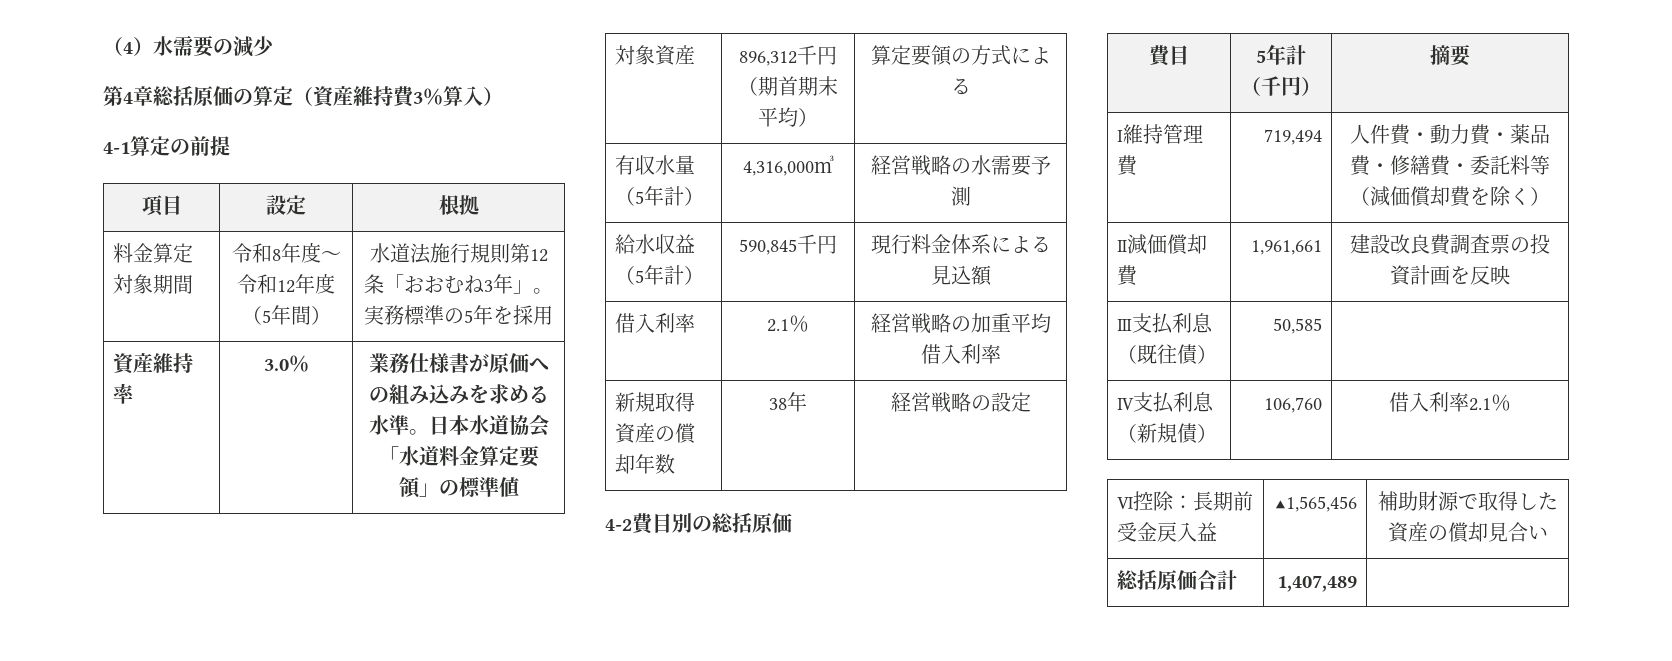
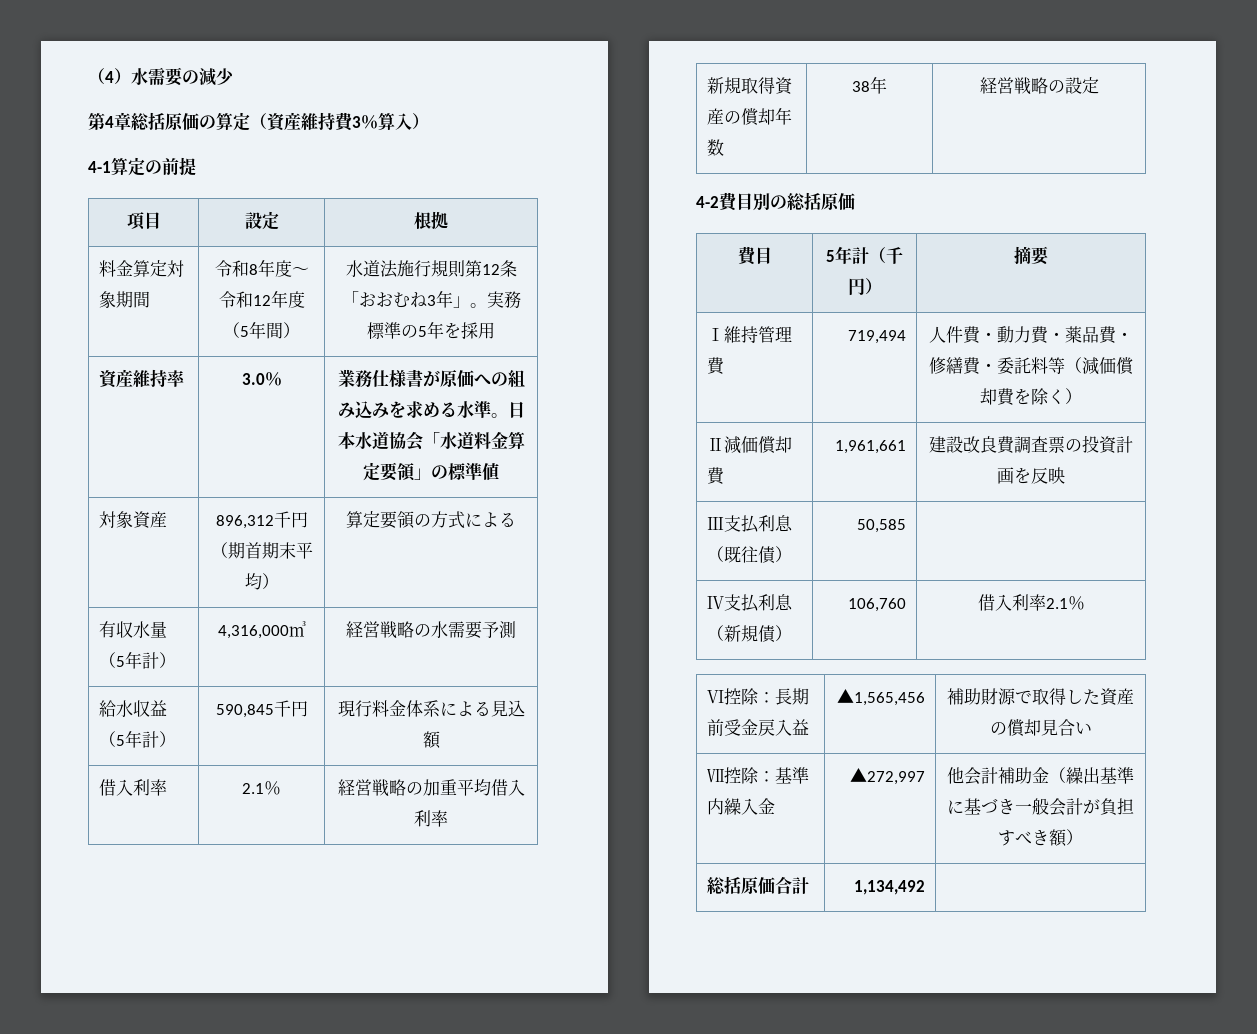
(1548, 532) none -> [706,767,809,784] [706,798,775,815] [850,768,926,785] [947,767,1134,785] [947,798,1134,816] [998,829,1083,847] // Ⅶ控除：基準内繰入金 | ▲272,997 | 他会計補助金（繰出基準に基づき一般会計が負担すべき額）
[1276,575,1357,592] 1,407,489 -> [854,880,926,895] 1,134,492

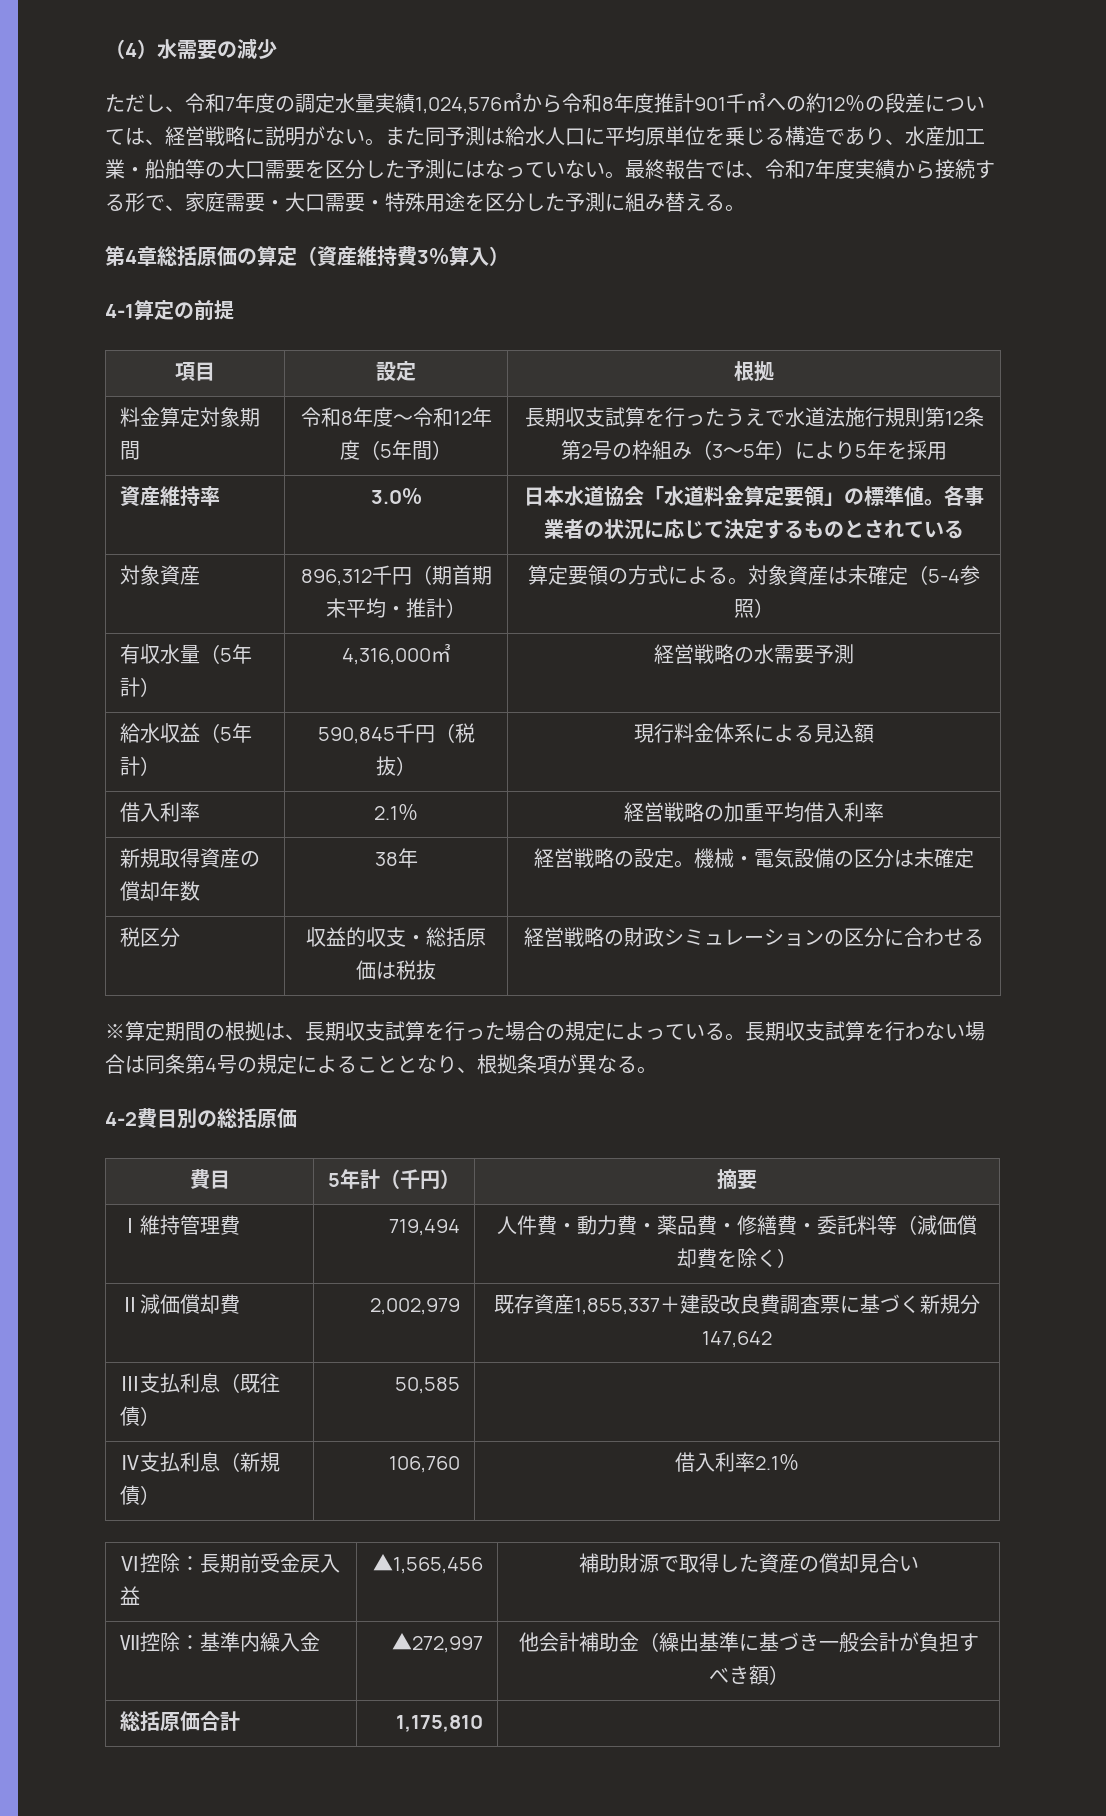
(234, 76) none -> [105,92,985,114] [105,126,985,146] [105,159,995,180] [105,192,745,212] // ただし、令和7年度の調定水量実績1,024,576㎥から令和8年度推計901千㎥への約12％の段差については、経営戦略に説明がない。また同予測は給水人口に平均原単位を乗じる構造であり、水産加工業・船舶等の大口需要を区分した予測にはなっていない。最終報告では、令和7年度実績から接続する形で、家庭需要・大口需要・特殊用途を区分した予測に組み替える。
(300, 330) none -> [524,407,785,427] 長期収支試算を行ったうえで
[341,290,521,308] [367,322,418,339] 「おおむね3年」。実務標準の -> [561,440,855,460] 第2号の枠組み（3〜5年）により
[337,369,525,387] [337,401,508,419] 業務仕様書が原価への組み込みを求める水準。 -> (422, 496) none
(499, 471) none -> [924,485,984,506] [544,519,964,540] 。各事業者の状況に応じて決定するものとされている
(262, 581) none -> [386,598,446,618] ・推計
(516, 519) none -> [728,565,980,585] [734,598,774,618] 。対象資産は未確定（5-4参照）
(308, 709) none -> [434,723,475,743] [376,756,416,776] （税抜）
(1099, 85) none -> [674,848,974,869] [119,927,180,947] [306,927,486,947] [356,960,436,980] [524,927,984,947] [105,1021,985,1041] [105,1054,657,1074] 。機械・電気設備の区分は未確定 // 税区分 | 収益的収支・総括原価は税抜 | 経営戦略の財政シミュレーションの区分に合わせる // ※算定期間の根拠は、長期収支試算を行った場合の規定によっている。長期収支試算を行わない場合は同条第4号の規定によることとなり、根拠条項が異なる。
[835,440,907,454] [929,435,1133,454] [997,467,1065,484] 1,961,661 | 建設改良費調査票の投資計画を反映 -> [370,1298,461,1315] [494,1294,980,1315] [702,1331,772,1348] 2,002,979 | 既存資産1,855,337＋建設改良費調査票に基づく新規分147,642
[854,880,926,895] 1,134,492 -> [396,1715,484,1732] 1,175,810

